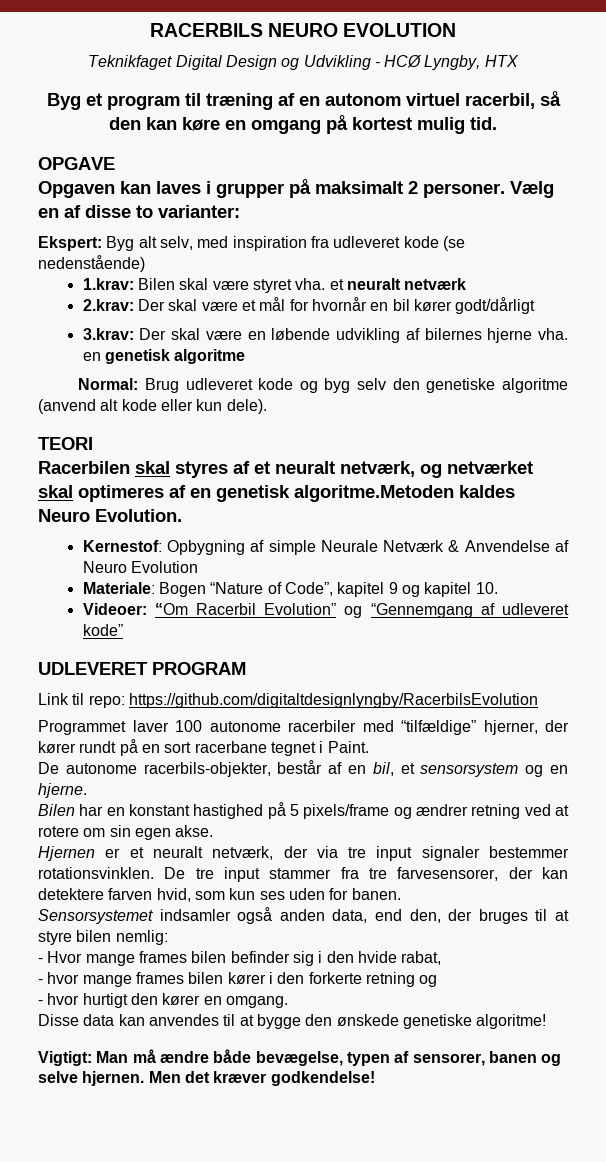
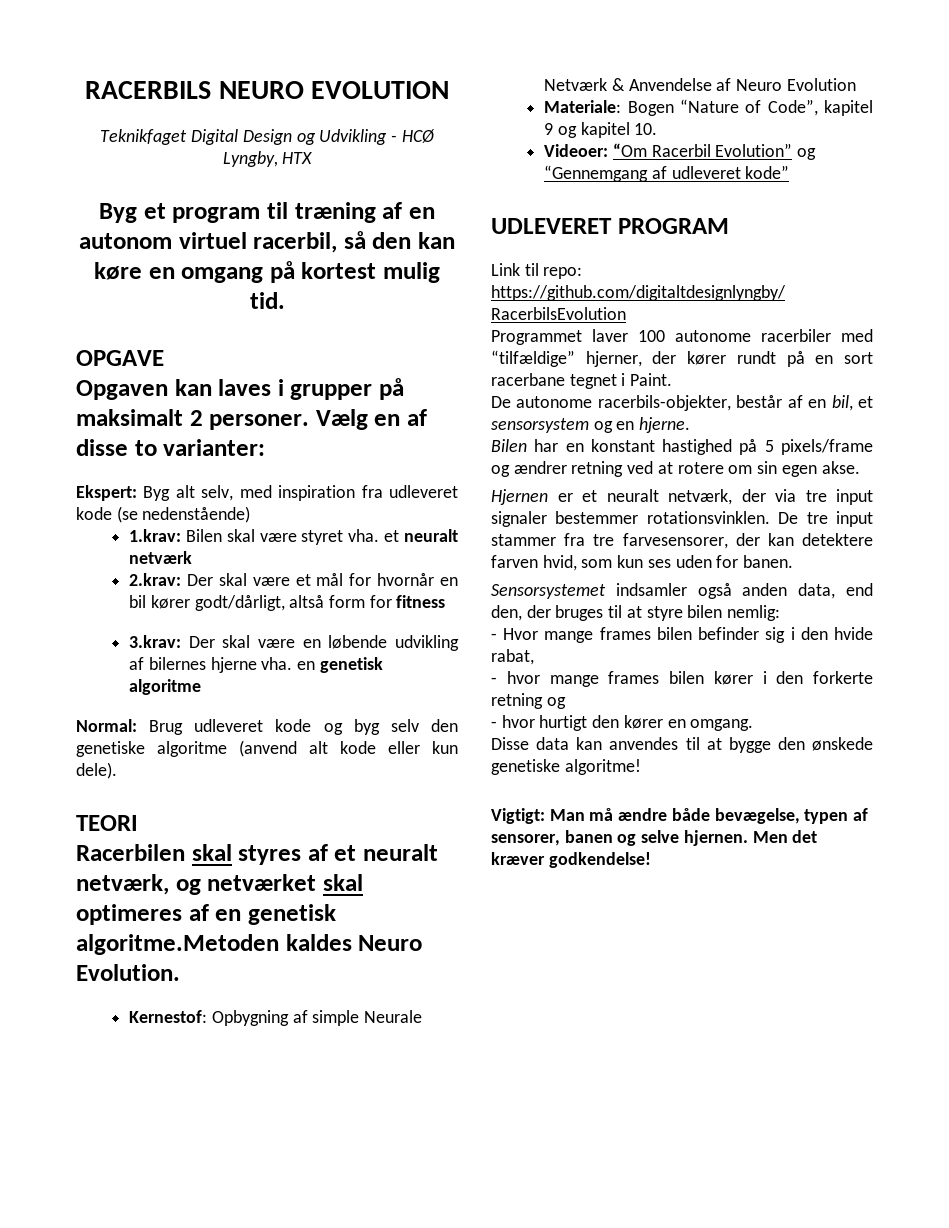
[455,297,536,314] godt/dårligt -> [194,595,446,611] godt/dårligt, altså form for fitness

